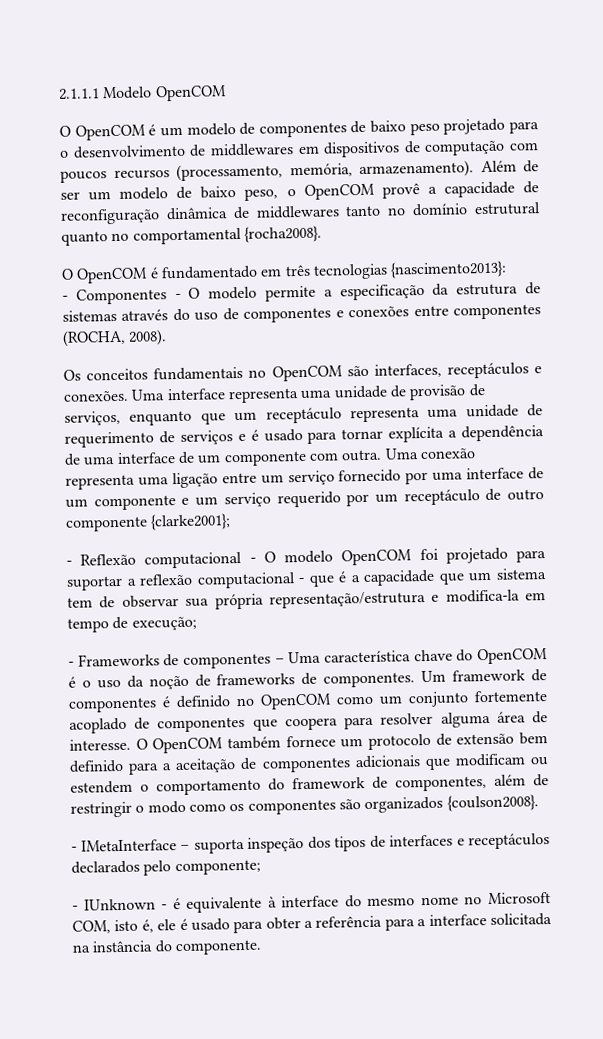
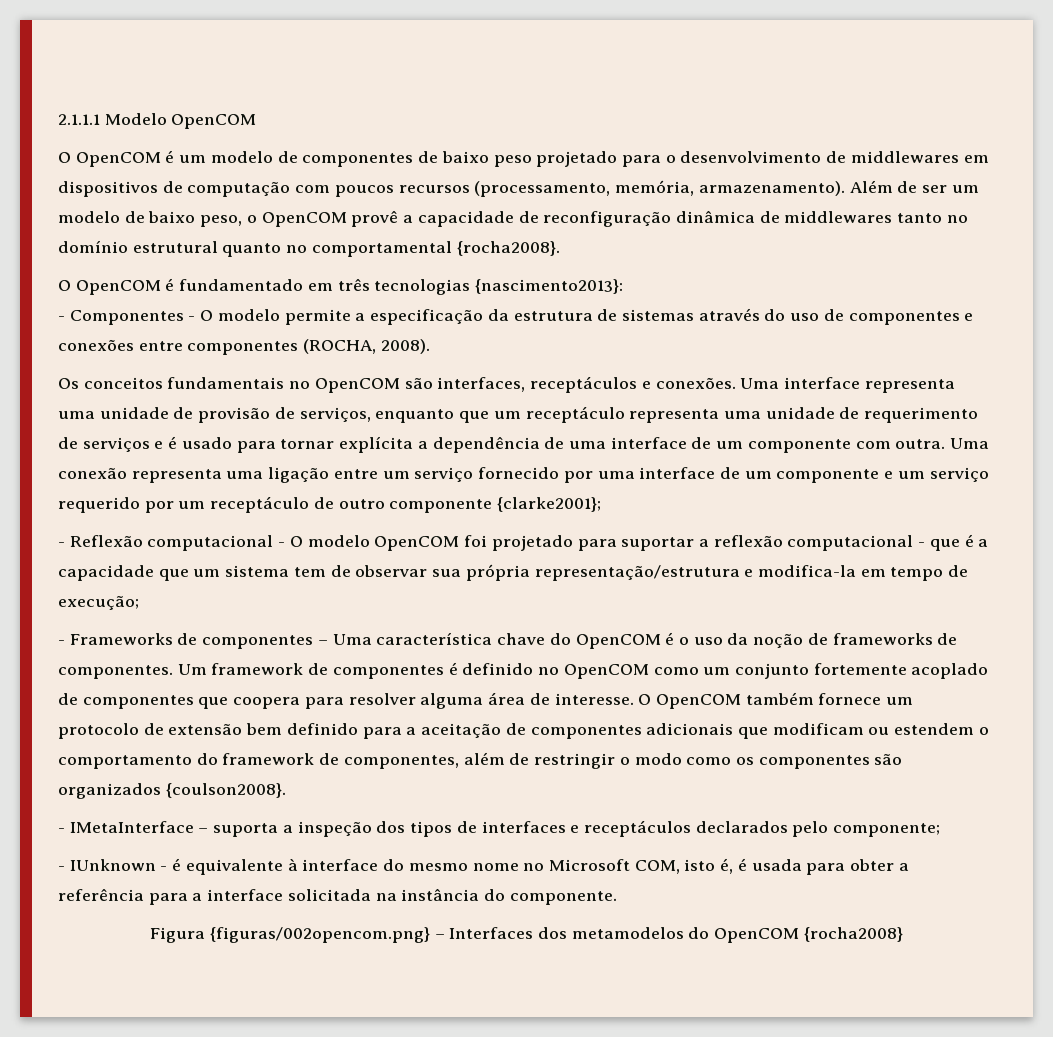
(245, 846) none -> [282,825,293,833] a
[157,918,230,931] ele é usado -> [737,858,802,871] é usada
(262, 947) none -> [150,927,903,943] // Figura {figuras/002opencom.png} – Interfaces dos metamodelos do OpenCOM {rocha2008}

